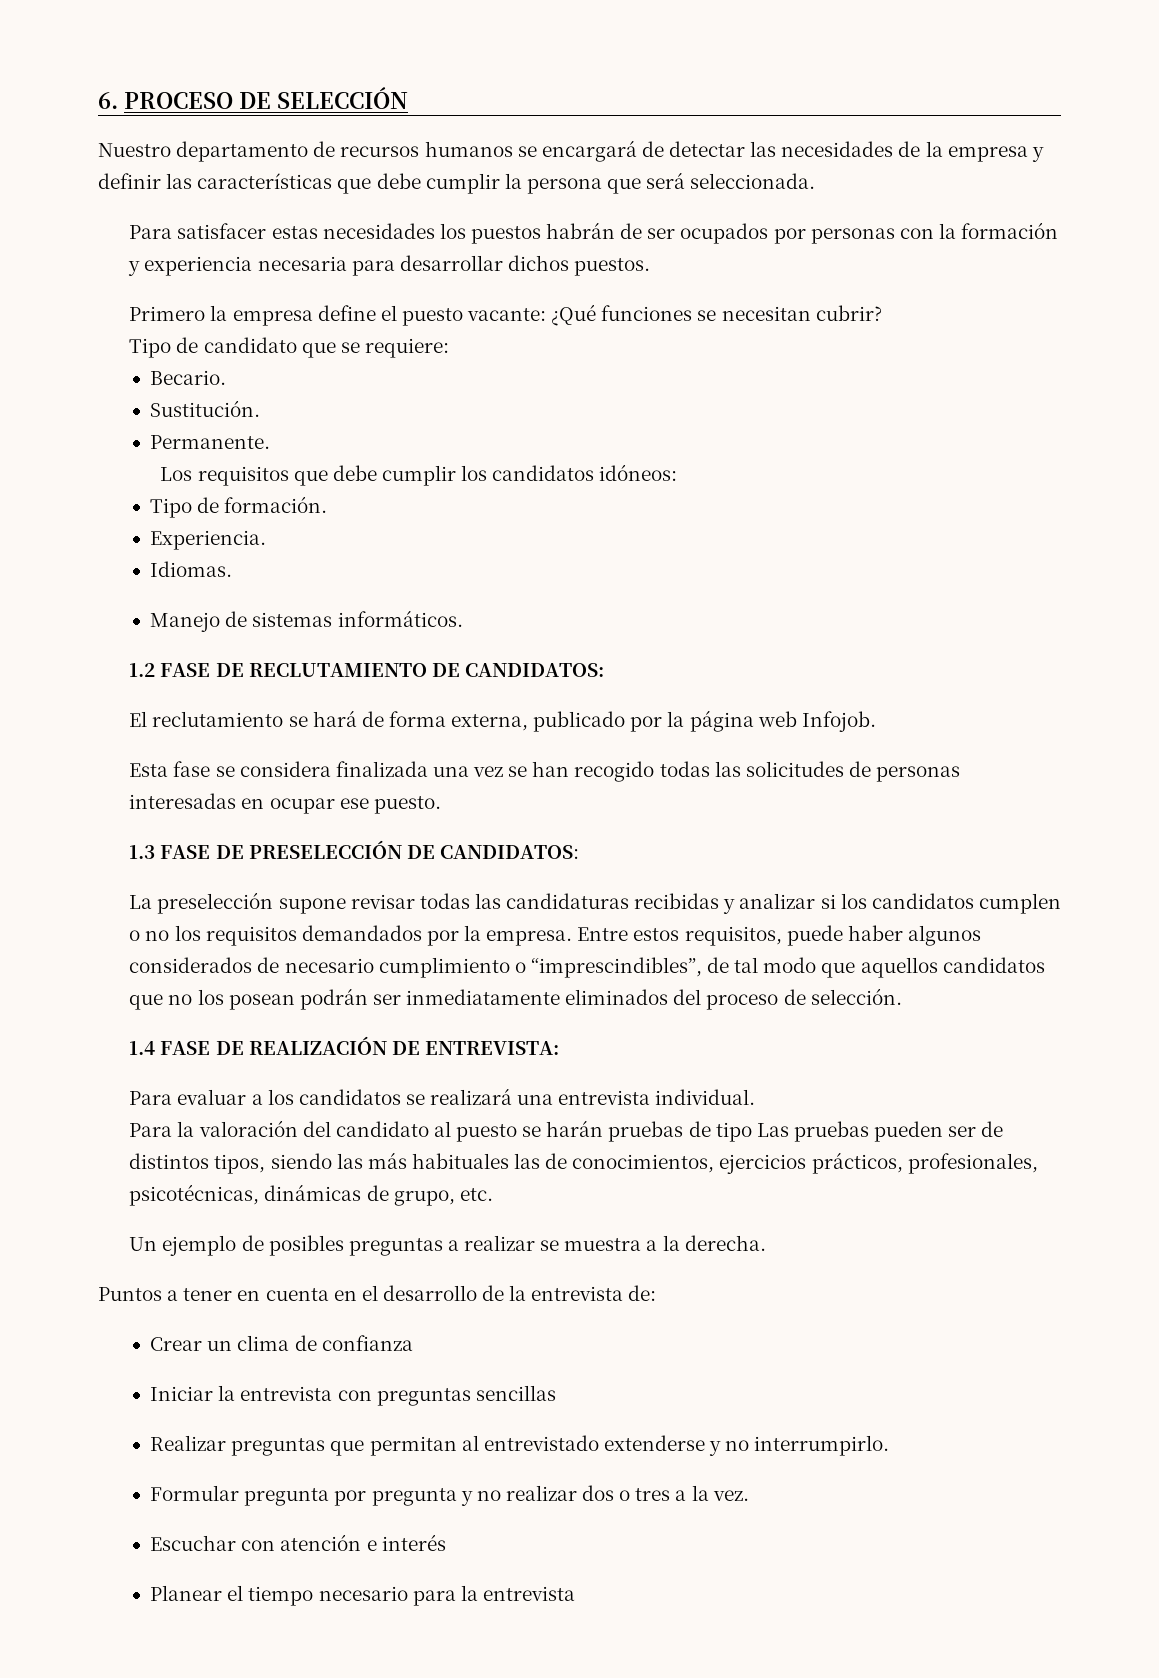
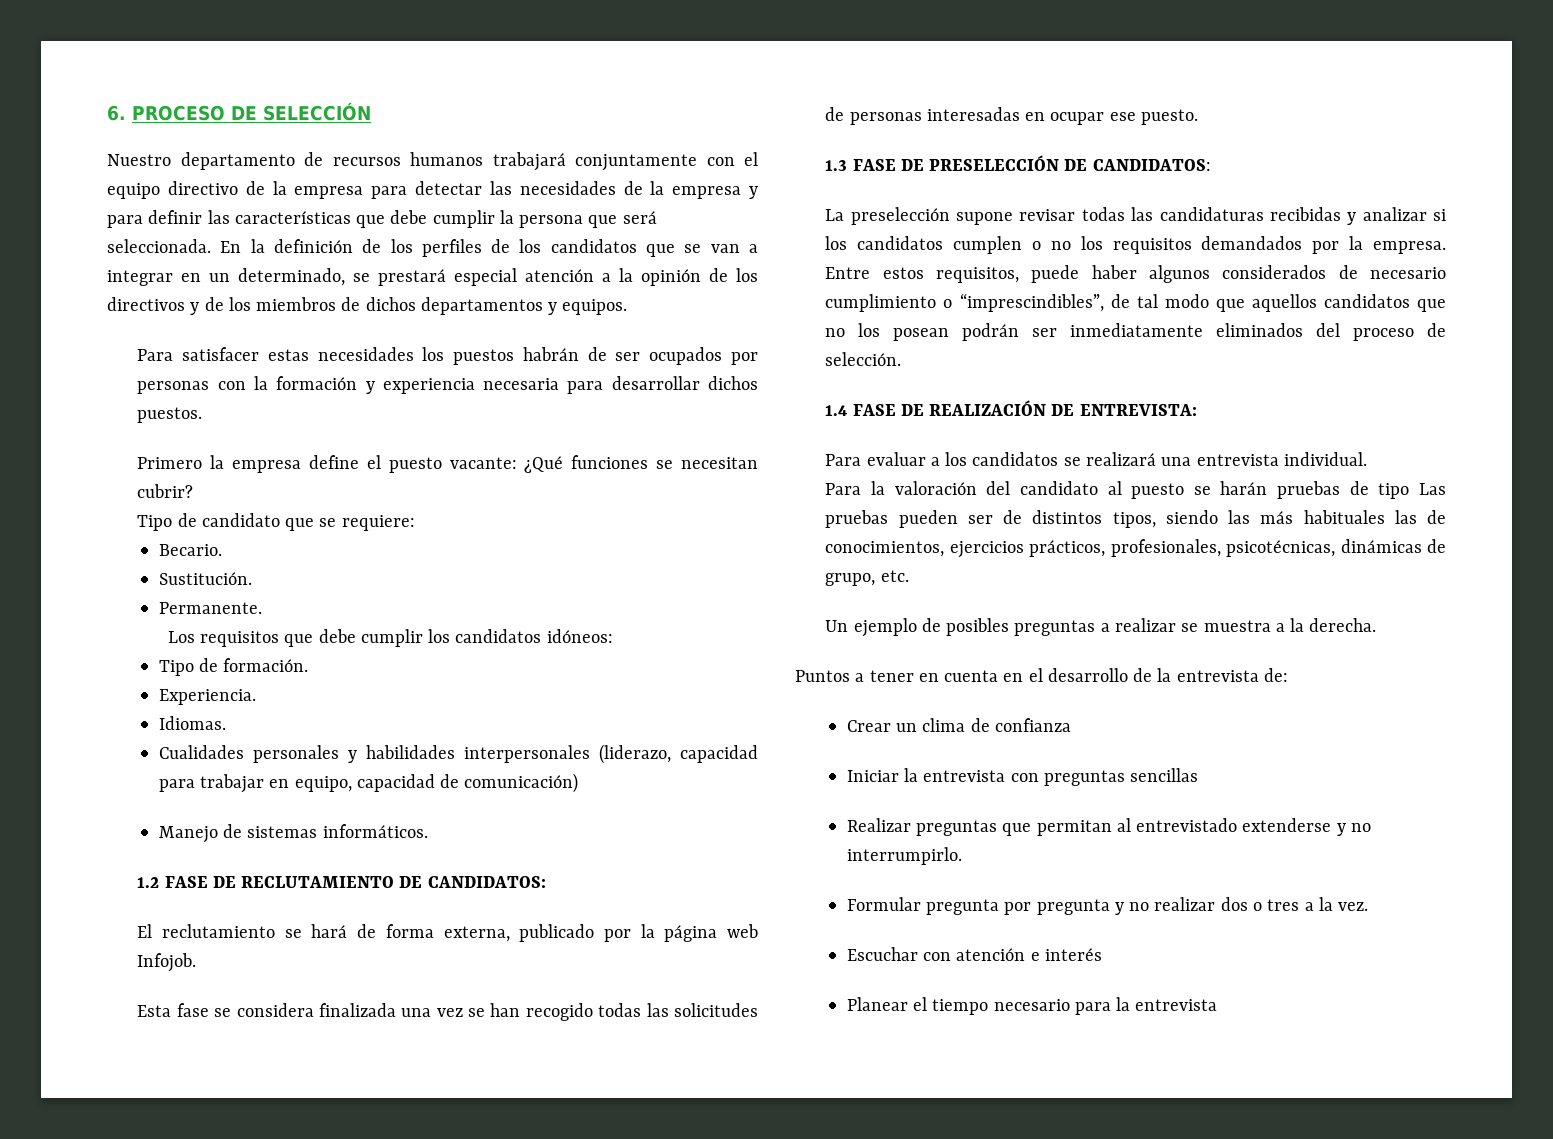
[517,140,664,162] se encargará de -> [492,152,758,171] [107,181,408,199] trabajará conjuntamente con el equipo directivo de la empresa para
(1044, 154) none -> [107,215,143,228] para
(816, 181) none -> [220,239,758,257] [107,268,758,286] [107,297,628,315] En la definición de los perfiles de los candidatos que se van a integrar en un determinado, se prestará especial atención a la opinión de los directivos y de los miembros de dichos departamentos y equipos.
(233, 569) none -> [158,744,758,764] [158,773,579,793] // Cualidades personales y habilidades interpersonales (liderazo, capacidad para trabajar en equipo, capacidad de comunicación)

